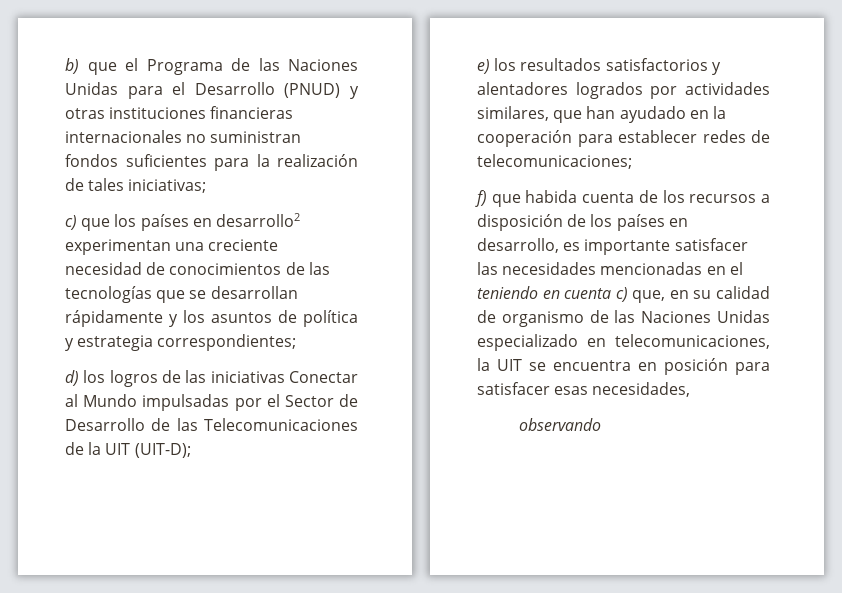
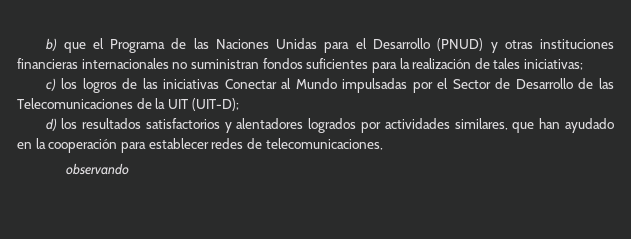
[81,213,300,231] [65,239,279,255] [65,262,330,275] [65,286,298,303] [65,310,358,327] [65,334,297,351] [65,370,79,386] que los países en desarrollo2 experimentan una creciente necesidad de conocimientos de las tecnologías que se desarrollan rápidamente y los asuntos de política y estrategia correspondientes; // d) -> (57, 84) none
[477,59,490,74] e) -> [46,118,58,131] d)
[477,154,632,169] [475,190,770,207] [477,214,688,231] [477,238,748,255] [477,262,743,275] [477,286,770,303] [477,310,770,327] [477,334,770,351] [477,358,770,375] [477,382,691,397] telecomunicaciones; // f) que habida cuenta de los recursos a disposición de los países en desarrollo, es importante satisfacer las necesidades mencionadas en el teniendo en cuenta c) que, en su calidad de organismo de las Naciones Unidas especializado en telecomunicaciones, la UIT se encuentra en posición para satisfacer esas necesidades, -> [265,138,383,150] telecomunicaciones,

